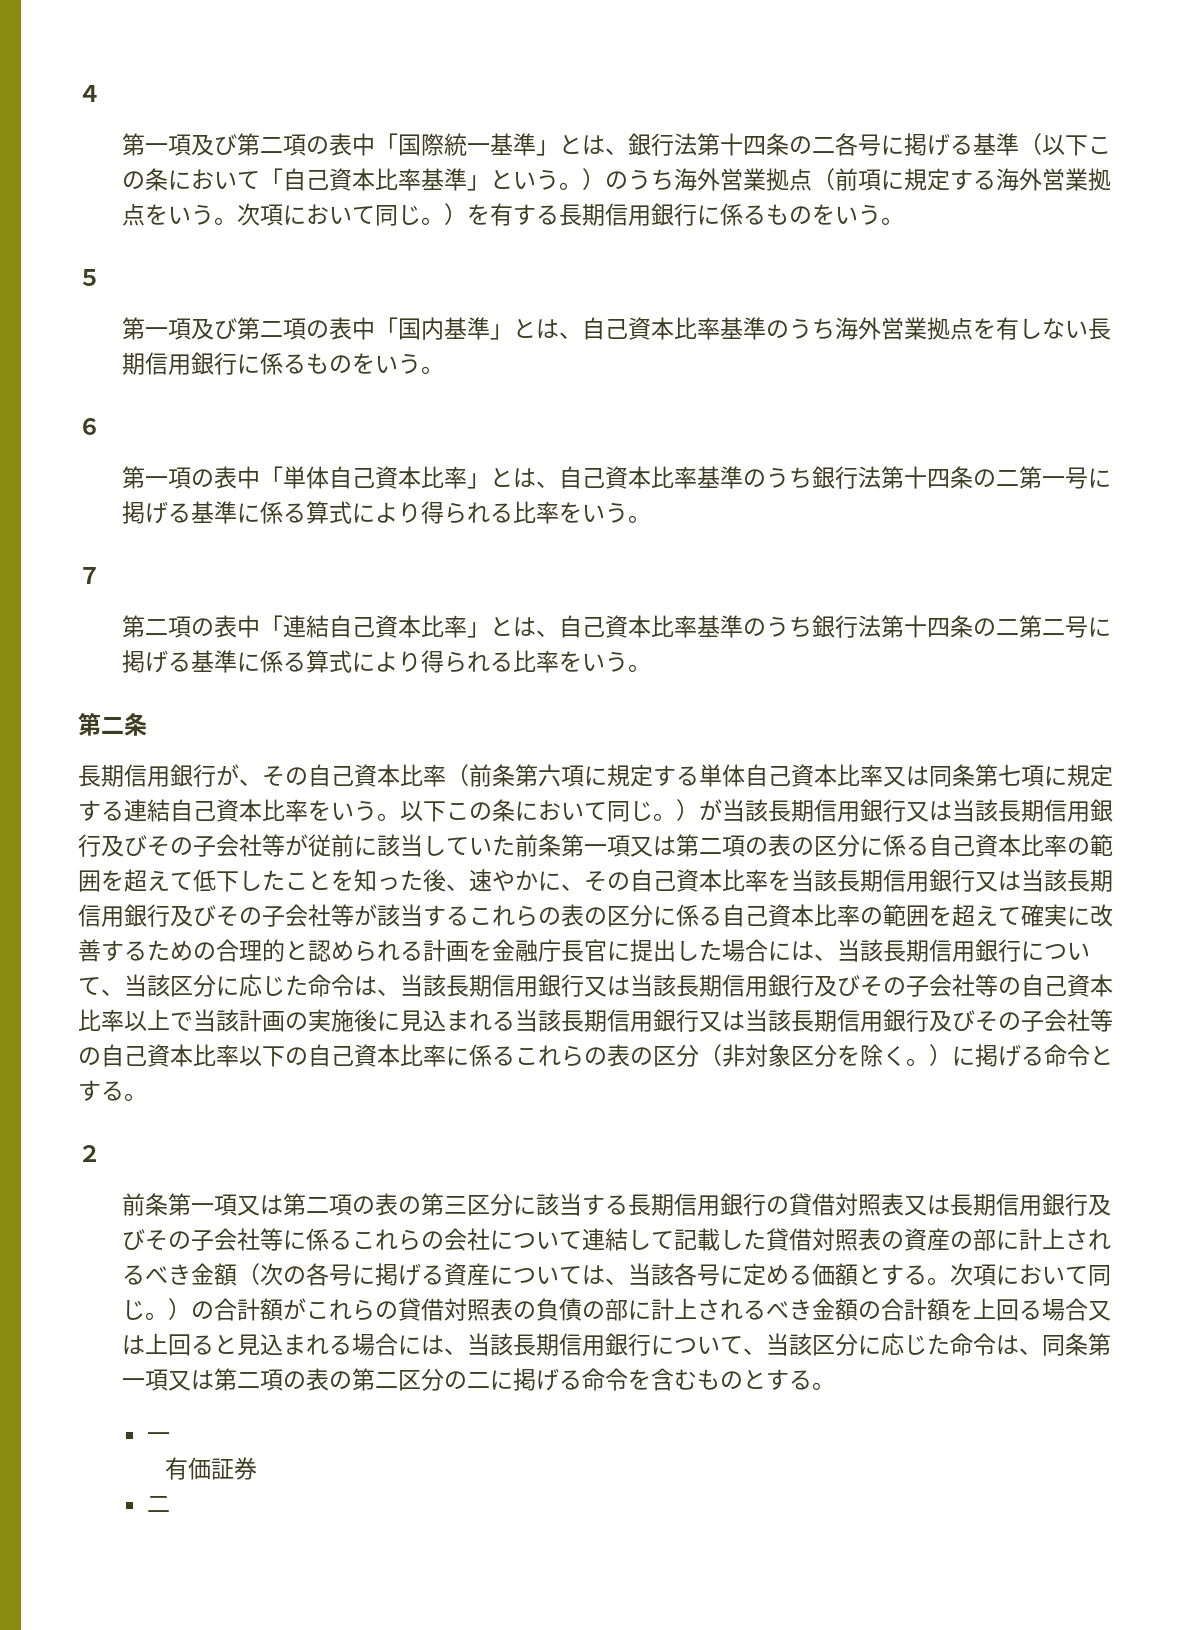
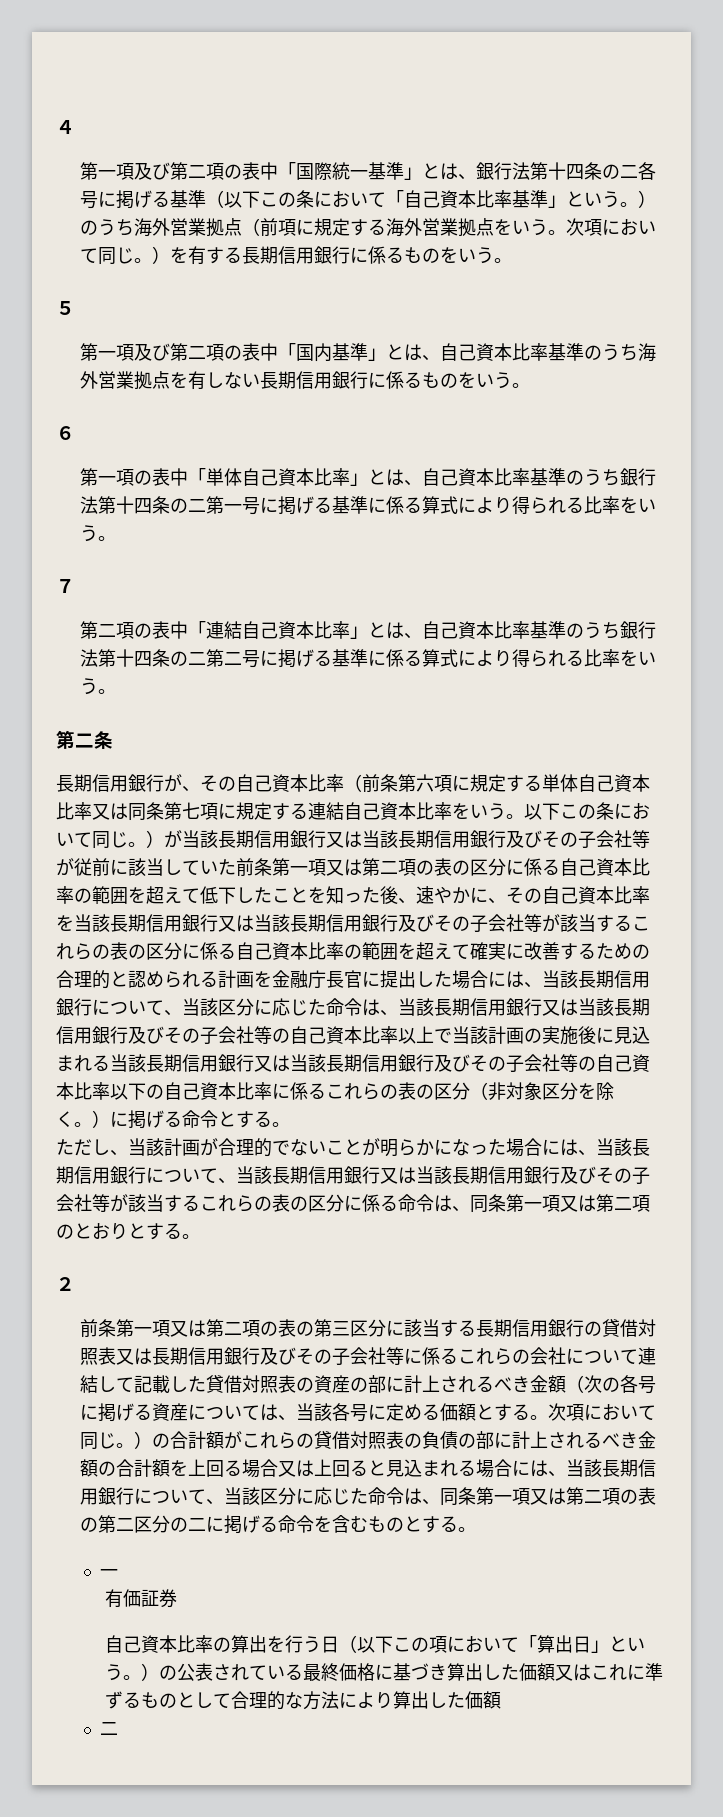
(147, 1097) none -> [56,1138,650,1157] [56,1166,650,1185] [56,1194,650,1213] [56,1223,200,1240] // ただし、当該計画が合理的でないことが明らかになった場合には、当該長期信用銀行について、当該長期信用銀行又は当該長期信用銀行及びその子会社等が該当するこれらの表の区分に係る命令は、同条第一項又は第二項のとおりとする。
(258, 1468) none -> [104,1635,645,1653] [104,1663,663,1681] [104,1691,501,1710] // 自己資本比率の算出を行う日（以下この項において「算出日」という。）の公表されている最終価格に基づき算出した価額又はこれに準ずるものとして合理的な方法により算出した価額

